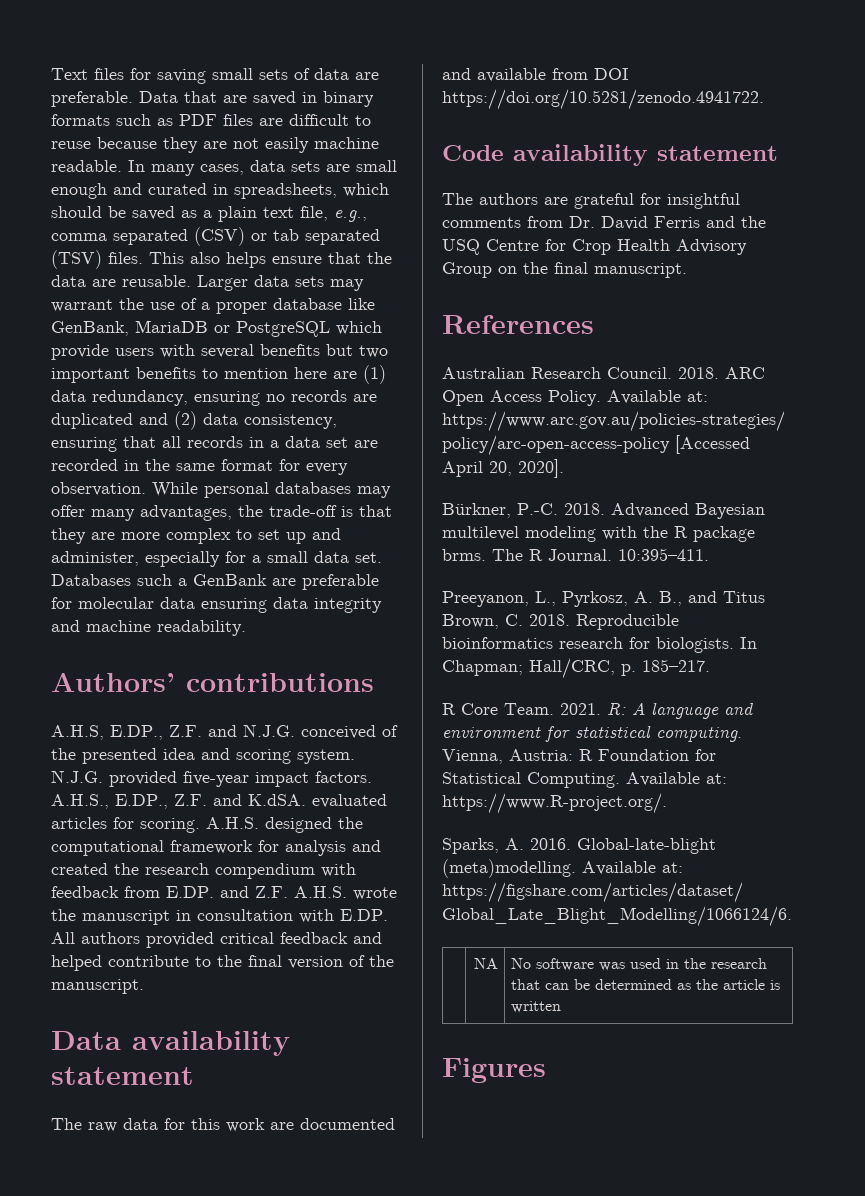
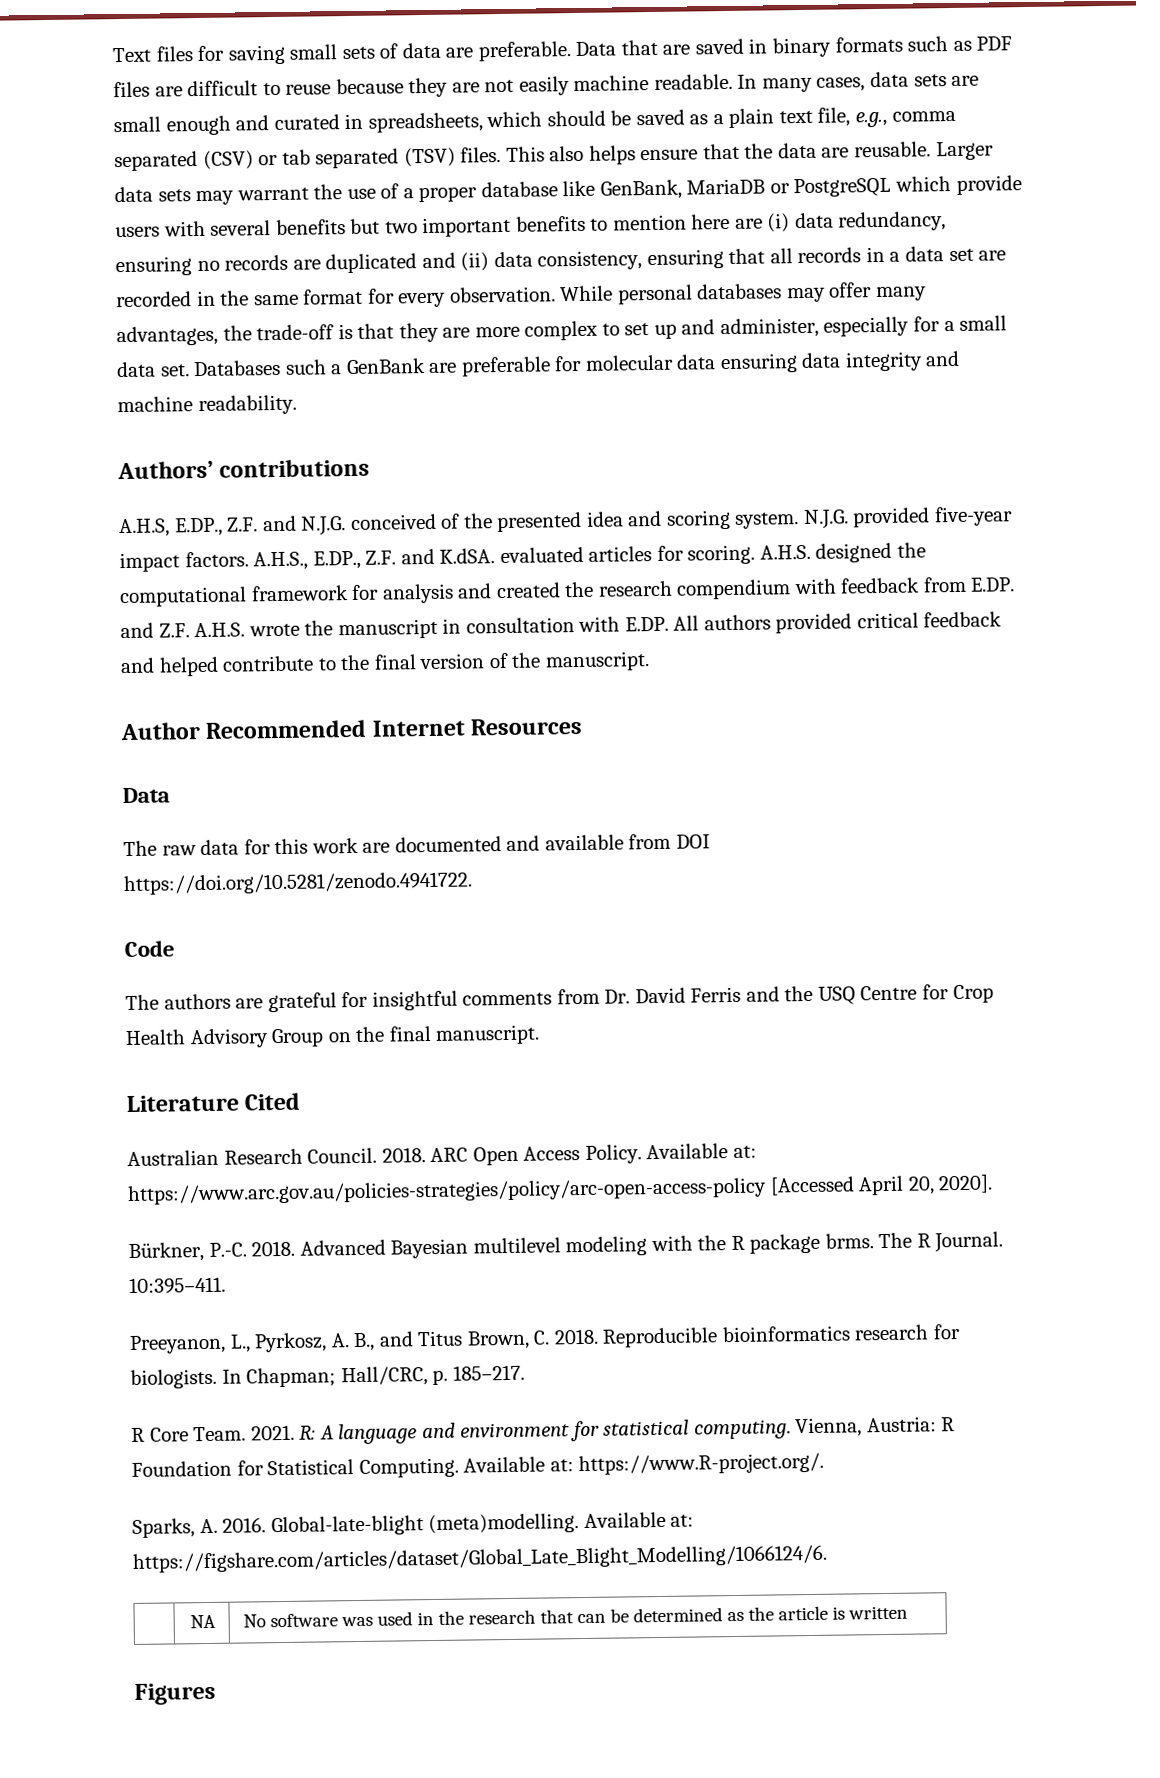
[363,365,386,384] (1) -> [767,213,791,233] (i)
[174,411,197,430] (2) -> [460,252,490,272] (ii)
[51,1031,290,1056] [51,1067,194,1085] // Data availability statement -> [120,717,583,741] [122,787,170,804] // Author Recommended Internet Resources // Data
[513,144,778,166] availability statement -> (175, 949) none
[442,315,594,334] References -> [126,1092,301,1113] Literature Cited

